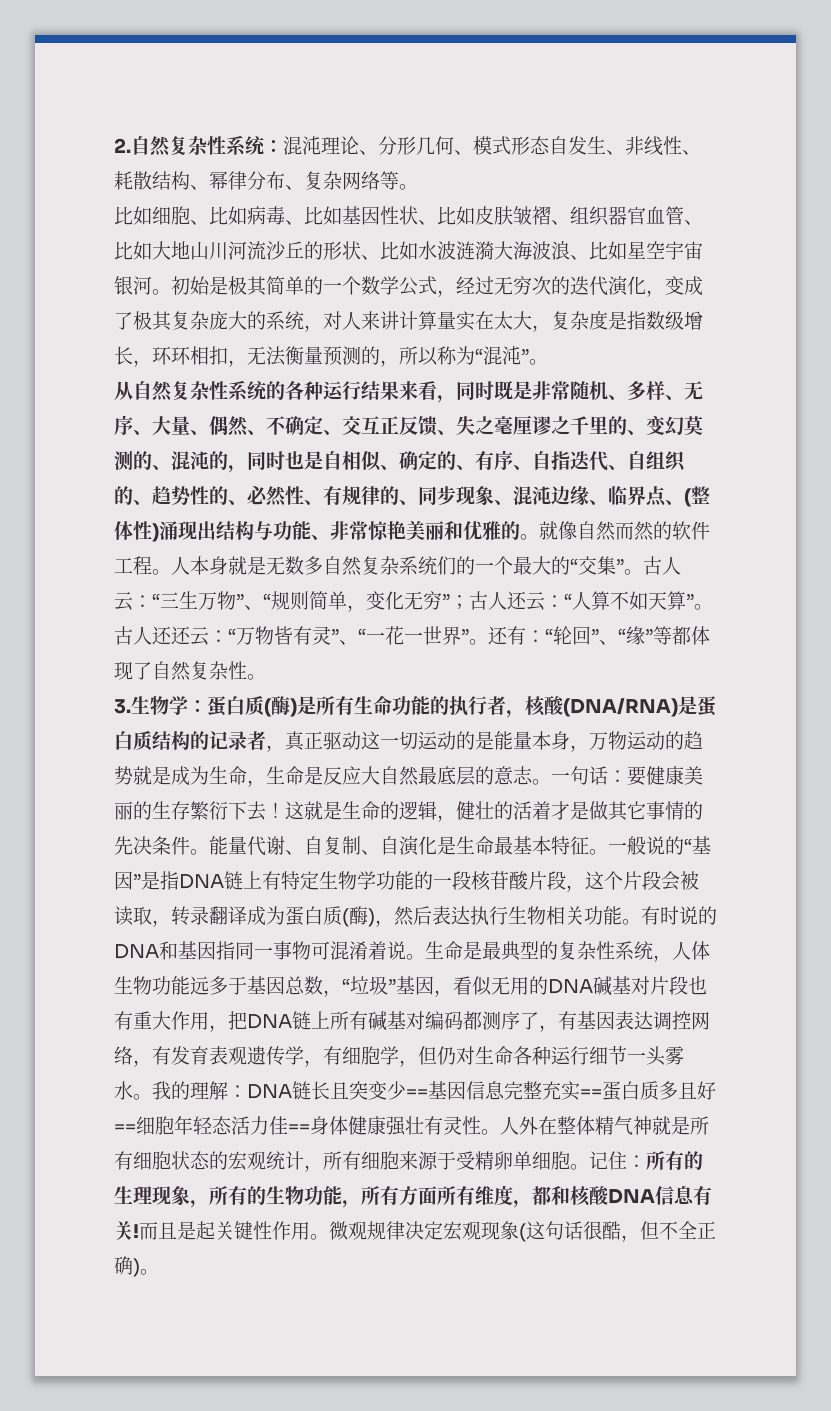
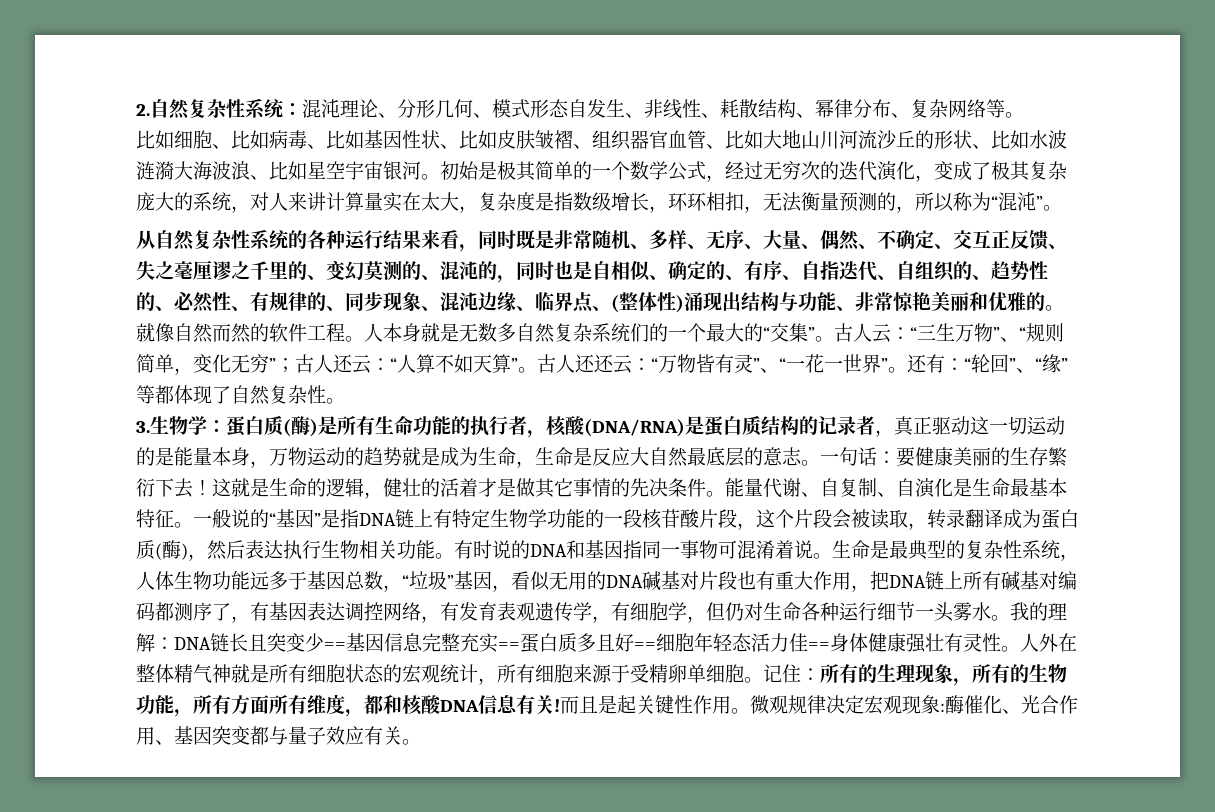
[519,1221,716,1242] [114,1256,140,1277] (这句话很酷，但不全正确) -> [940,695,1078,714] [136,726,402,745] :酶催化、光合作用、基因突变都与量子效应有关

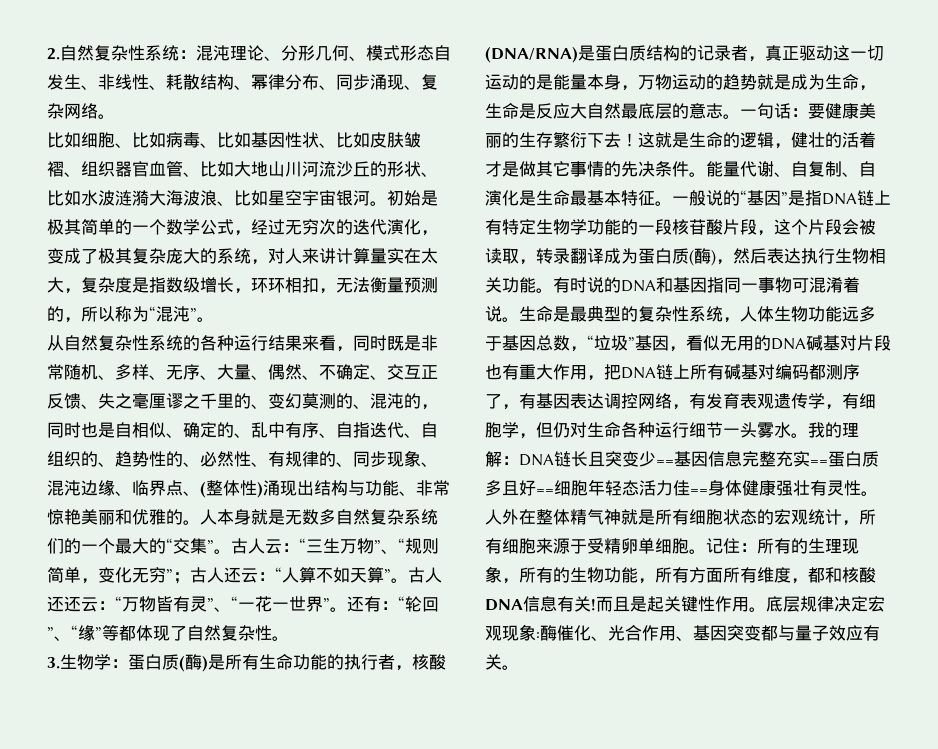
(910, 115) none -> [336,74,421,90] 同步涌现、
[986,99,1005,118] 等 -> (98, 111) none
(744, 277) none -> [251,422,285,438] 乱中
[136,323,364,343] 就像自然而然的软件工程。 -> (200, 522) none
[750,695,788,714] 微观 -> [766,596,800,612] 底层

